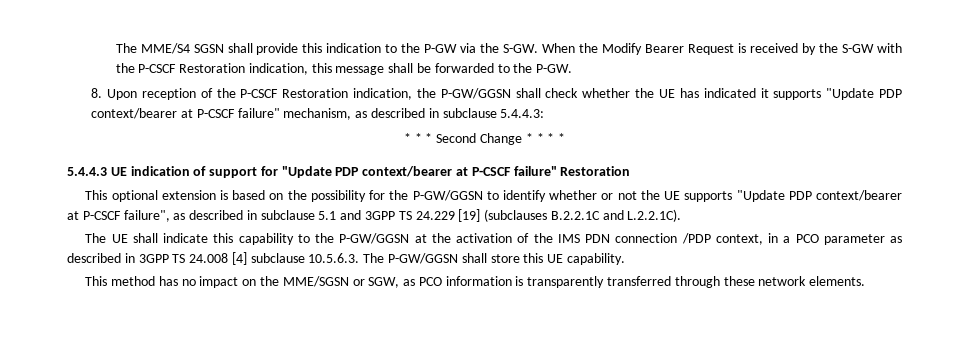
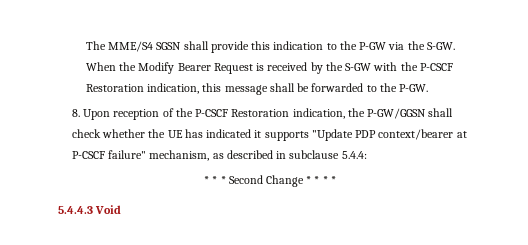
[500,109,545,118] 5.4.4.3: -> [341,151,367,159] 5.4.4:
[110,166,631,178] [85,190,902,202] [67,209,682,222] [85,233,902,245] [67,252,625,265] [85,276,866,288] UE indication of support for "Update PDP context/bearer at P-CSCF failure" Restoration // This optional extension is based on the possibility for the P-GW/GGSN to identify whether or not the UE supports "Update PDP context/bearer at P-CSCF failure", as described in subclause 5.1 and 3GPP TS 24.229 [19] (subclauses B.2.2.1C and L.2.2.1C). // The UE shall indicate this capability to the P-GW/GGSN at the activation of the IMS PDN connection /PDP context, in a PCO parameter as described in 3GPP TS 24.008 [4] subclause 10.5.6.3. The P-GW/GGSN shall store this UE capability. // This method has no impact on the MME/SGSN or SGW, as PCO information is transparently transferred through these network elements. -> [95,205,122,214] Void

